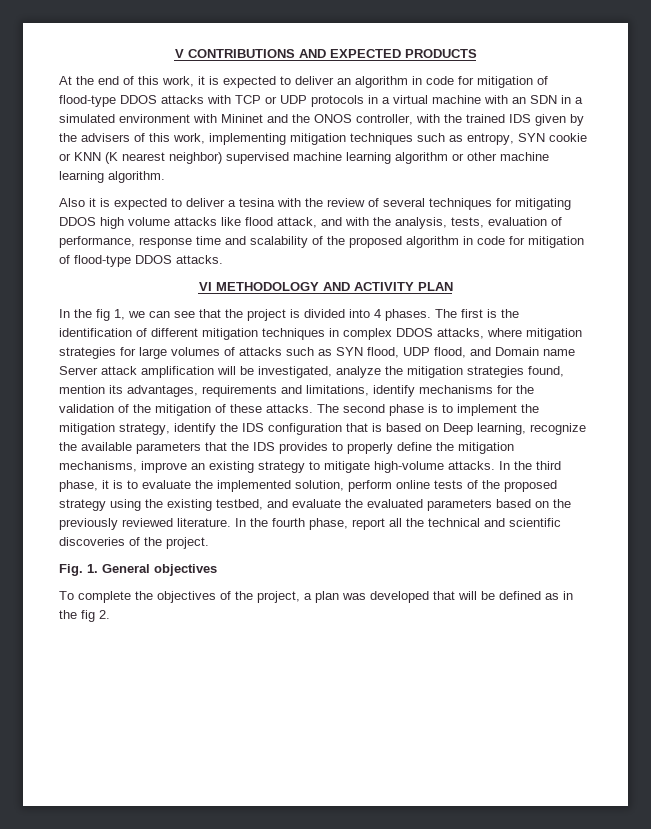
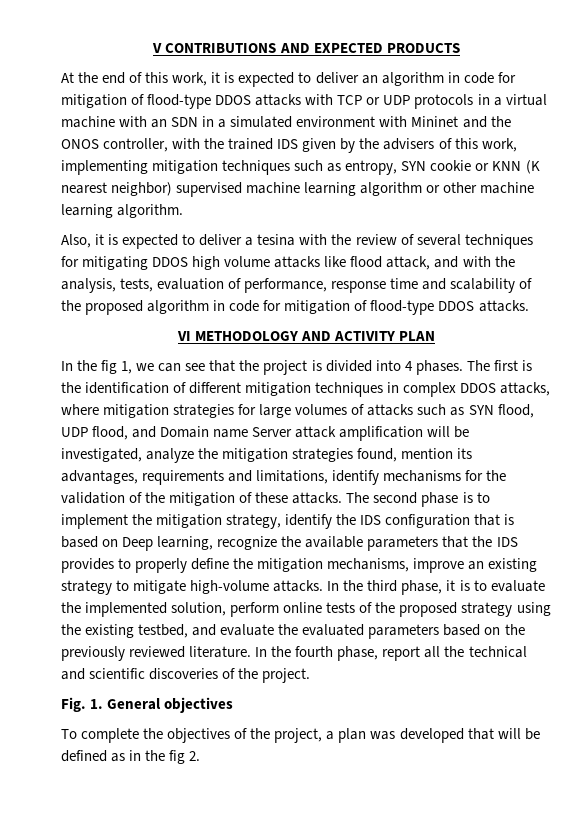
[59,198,85,207] Also -> [61,234,91,248] Also,

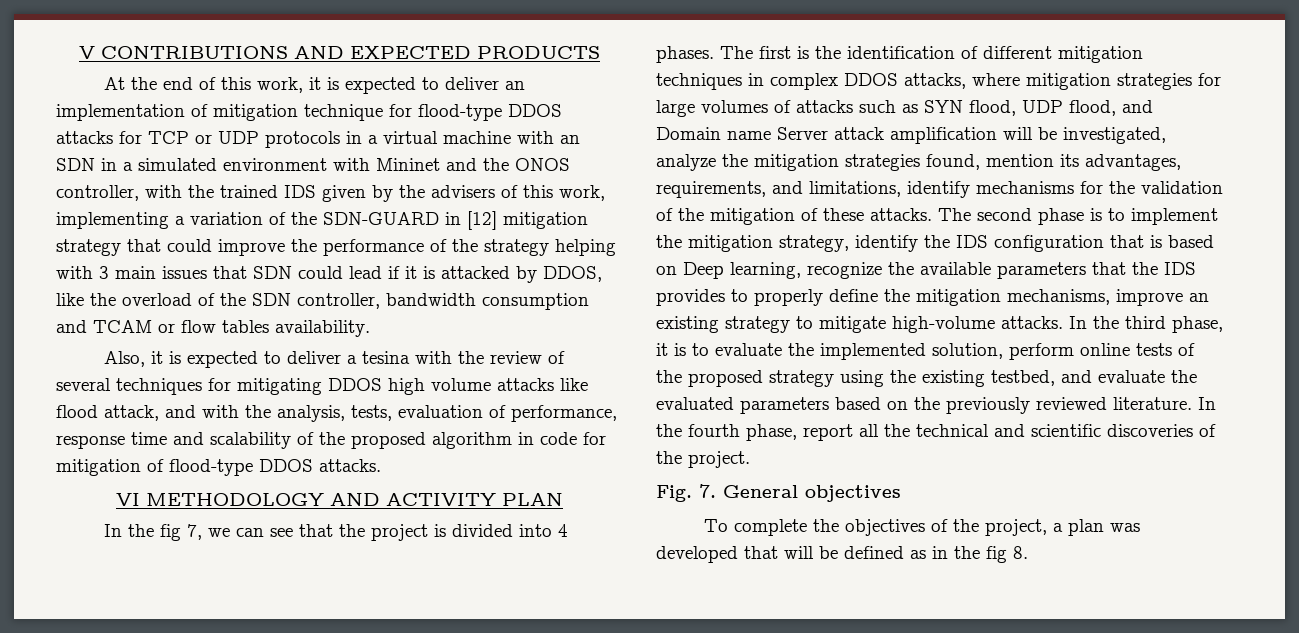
[381,72,516,86] [61,94,145,108] algorithm in code for mitigation of -> [56,104,412,121] implementation of mitigation technique for
[305,94,334,105] with -> [119,131,142,144] for
[152,160,540,175] [61,182,535,197] [61,204,184,218] mitigation techniques such as entropy, SYN cookie or KNN (K nearest neighbor) supervised machine learning algorithm or other machine learning algorithm. -> [175,211,588,230] [56,239,616,256] [56,266,602,283] [56,293,589,310] [56,320,370,337] a variation of the SDN-GUARD in [12] mitigation strategy that could improve the performance of the strategy helping with 3 main issues that SDN could lead if it is attacked by DDOS, like the overload of the SDN controller, bandwidth consumption and TCAM or flow tables availability.
[121,361,133,374] 1, -> [186,524,202,540] 7,
[142,470,225,485] requirements -> [656,181,766,198] requirements,
[90,699,104,709] 1. -> [699,484,716,498] 7.
[189,751,201,761] 2. -> [1013,546,1028,559] 8.

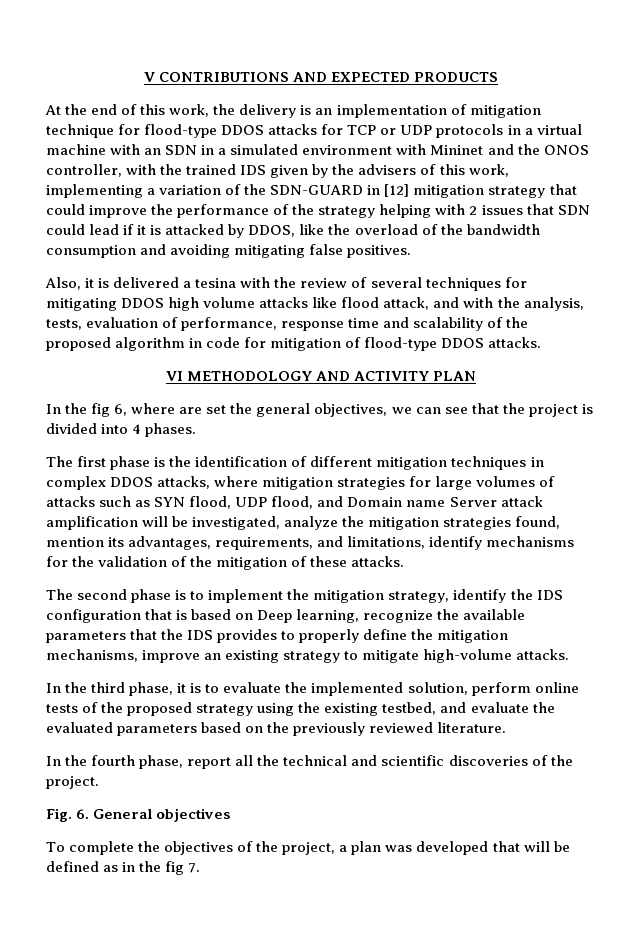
[308,77,499,94] it is expected to deliver -> [213,104,312,118] the delivery is
[99,266,156,279] 3 main -> [469,206,478,215] 2
[252,293,380,309] SDN controller, -> (463, 229) none
[93,320,370,337] TCAM or flow tables availability. -> [170,244,412,258] avoiding mitigating false positives.
[186,351,341,368] expected to deliver -> [113,277,180,288] delivered
[186,524,202,540] 7, -> [114,403,388,417] 6, where are set the general objectives,
(714, 54) none -> (197, 430) //
(791, 52) none -> [110,456,151,470] phase
(932, 214) none -> (405, 561) //
(1063, 322) none -> (570, 654) //
(1192, 403) none -> (507, 727) //
[699,484,716,498] 7. -> [76,809,90,819] 6.
[1013,546,1028,559] 8. -> [188,863,201,873] 7.

